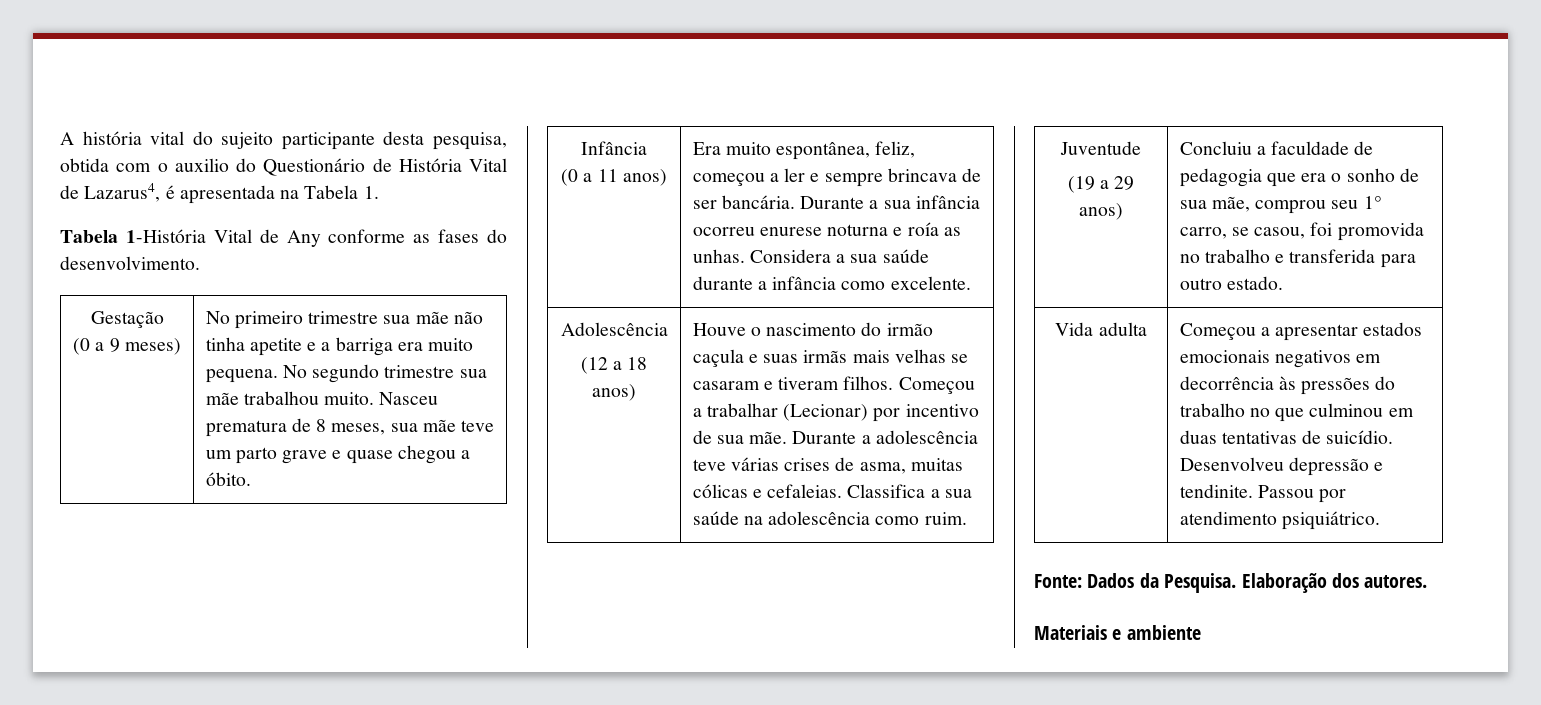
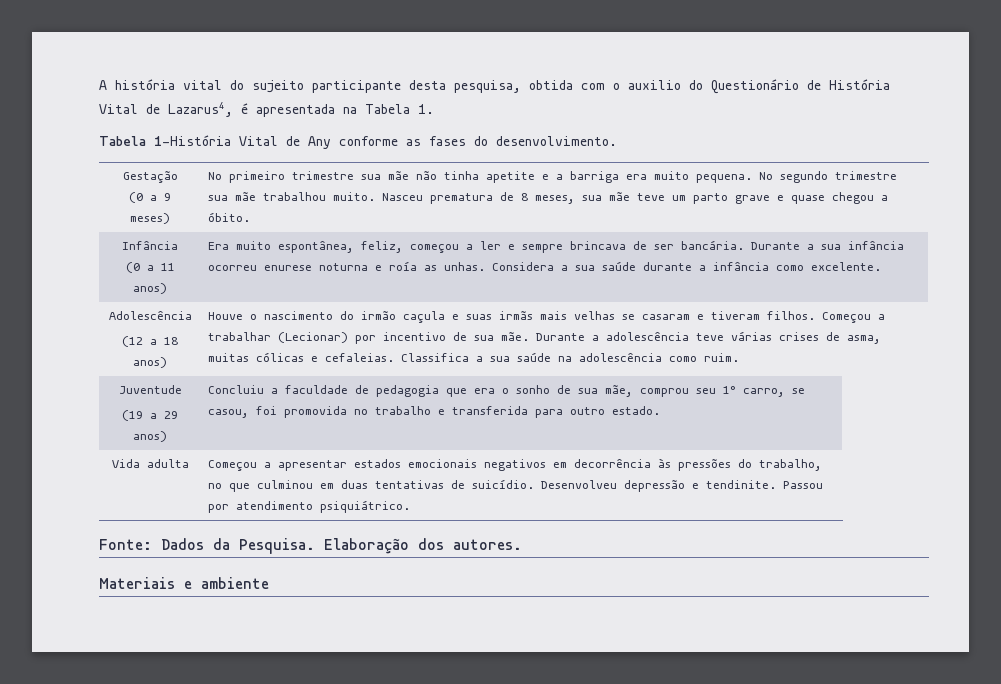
[1179,403,1245,417] trabalho -> [758,459,822,471] trabalho,

